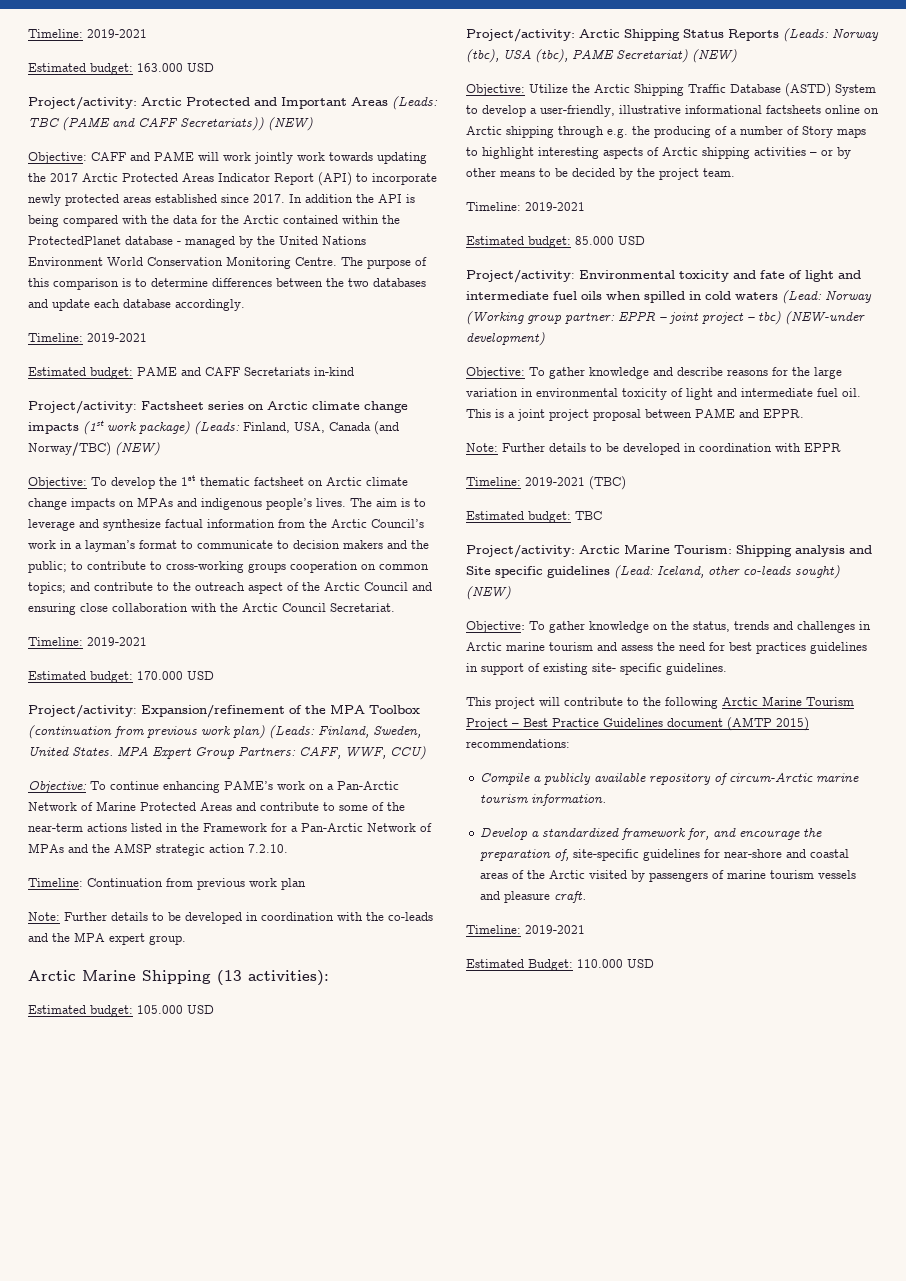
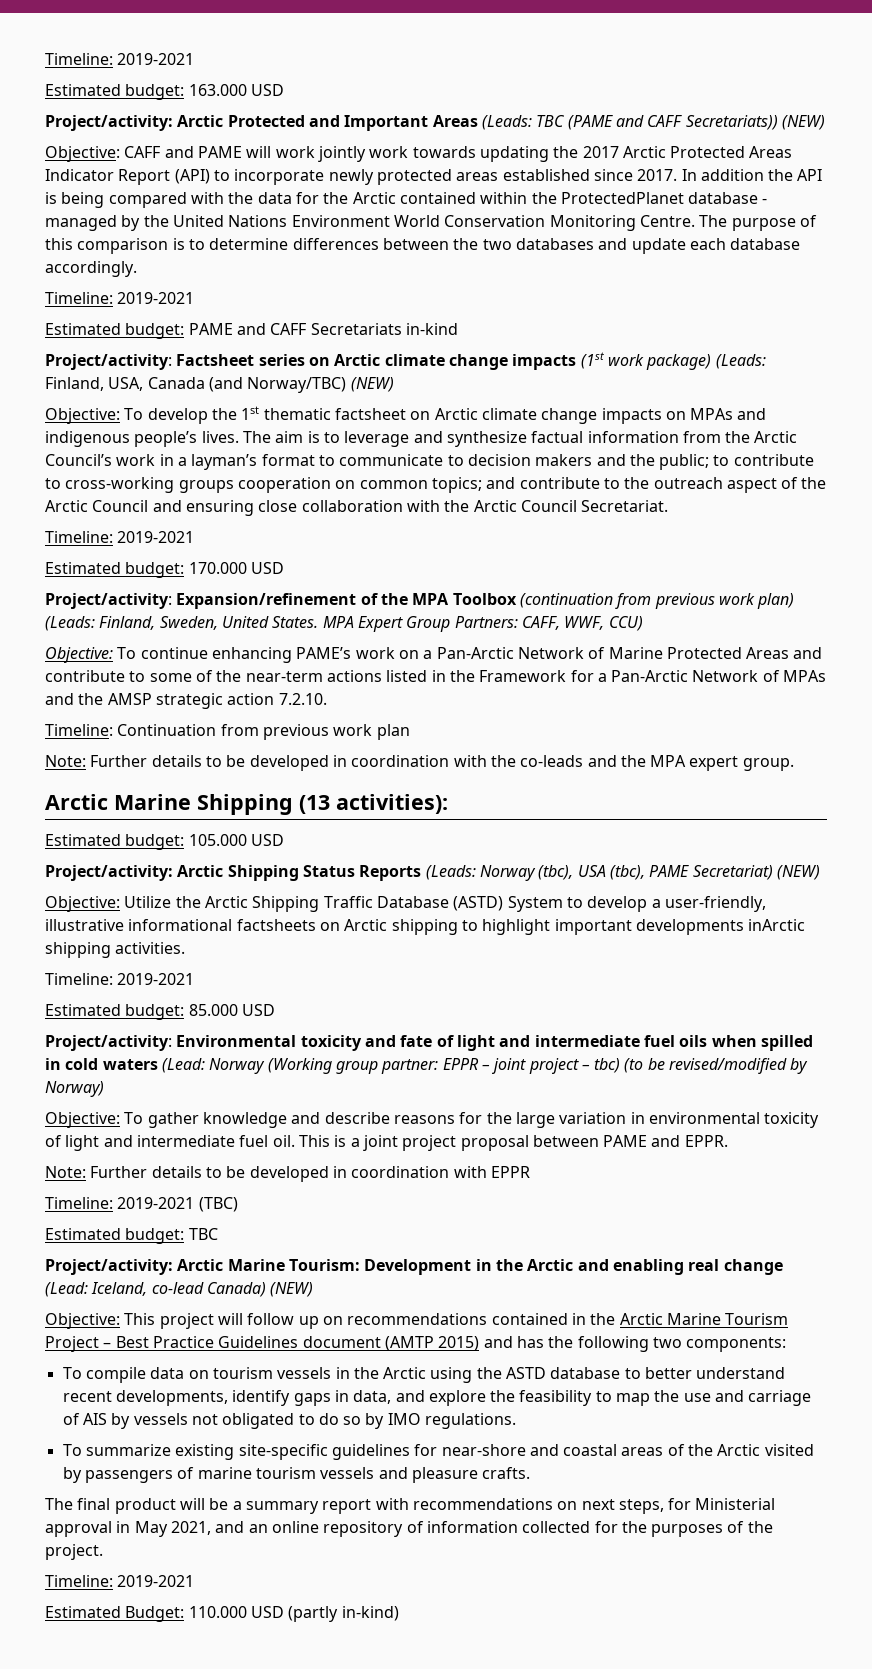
[825,105,860,114] online -> (316, 925) none
[558,126,866,138] [466,147,851,159] [466,168,735,180] through e.g. the producing of a number of Story maps to highlight interesting aspects of Arctic shipping activities – or by other means to be decided by the project team. -> [461,919,806,935] [45,942,186,958] to highlight important developments inArctic shipping activities.
[785,311,865,325] [466,332,545,346] (NEW-under development) -> [624,1058,809,1074] [45,1081,104,1097] (to be revised/modified by Norway)
[736,545,872,557] [466,565,840,579] [466,586,511,600] [466,621,871,633] [466,642,867,654] [466,663,727,675] [466,697,718,709] Shipping analysis and Site specific guidelines (Lead: Iceland, other co-leads sought) (NEW) // Objective: To gather knowledge on the status, trends and challenges in Arctic marine tourism and assess the need for best practices guidelines in support of existing site- specific guidelines. // This project will contribute to the following -> [364,1259,783,1275] [45,1282,314,1297] [45,1313,616,1329] Development in the Arctic and enabling real change (Lead: Iceland, co-lead Canada) (NEW) // Objective: This project will follow up on recommendations contained in the
[466,739,570,748] [480,773,860,785] [480,794,607,806] [480,827,823,840] [480,849,570,861] recommendations: // Compile a publicly available repository of circum-Arctic marine tourism information. // Develop a standardized framework for, and encourage the preparation of, -> [483,1336,787,1352] [62,1367,786,1383] [62,1390,812,1406] [62,1413,517,1429] [62,1444,235,1460] and has the following two components: // To compile data on tourism vessels in the Arctic using the ASTD database to better understand recent developments, identify gaps in data, and explore the feasibility to map the use and carriage of AIS by vessels not obligated to do so by IMO regulations. // To summarize existing
[554,891,587,903] craft. -> [482,1467,531,1479] [45,1498,776,1514] [45,1521,773,1537] [45,1544,103,1560] crafts. // The final product will be a summary report with recommendations on next steps, for Ministerial approval in May 2021, and an online repository of information collected for the purposes of the project.
(654, 963) none -> [288,1606,399,1622] (partly in-kind)

